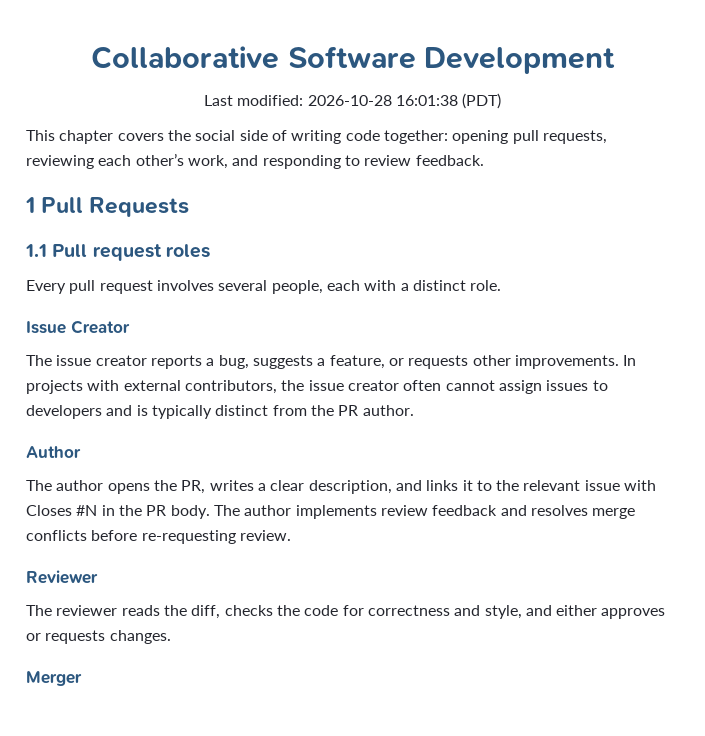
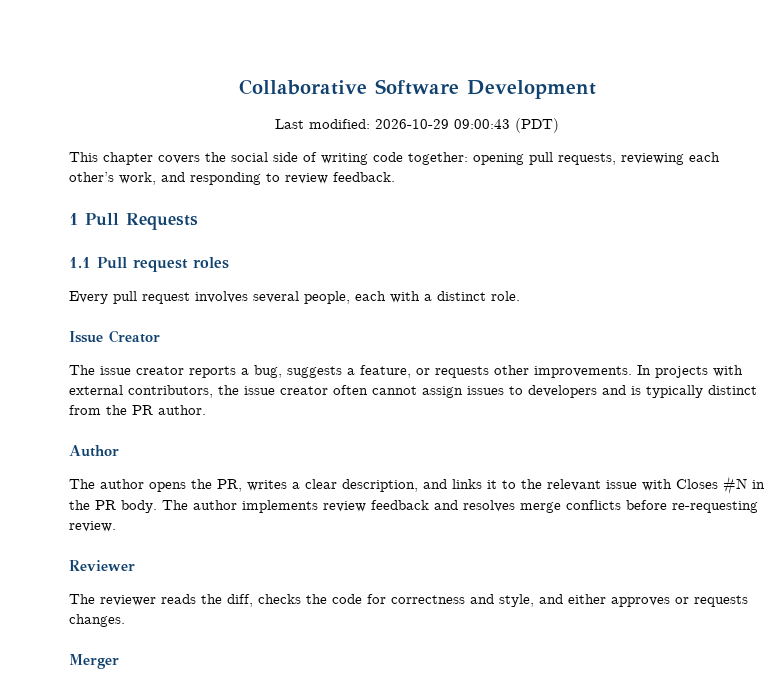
[307,95,458,106] 2026-10-28 16:01:38 -> [375,119,510,129] 2026-10-29 09:00:43

